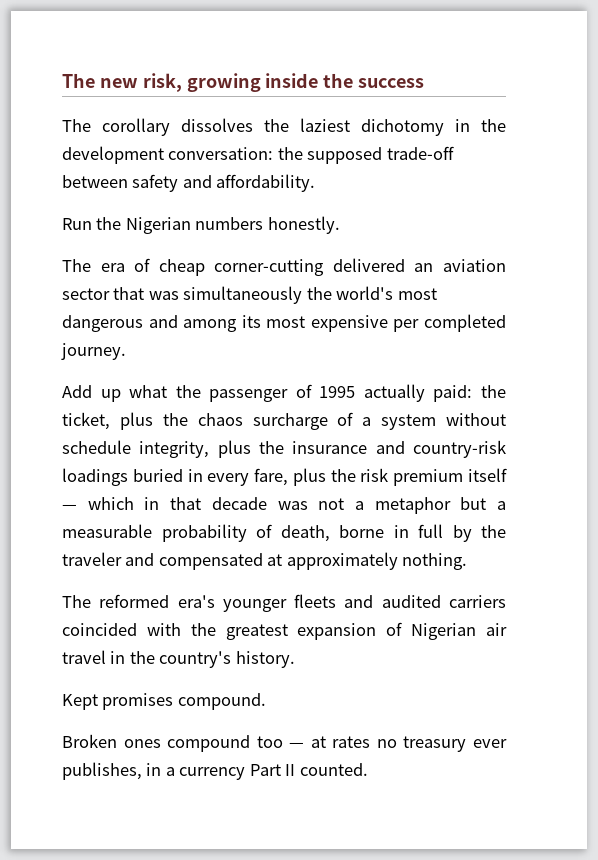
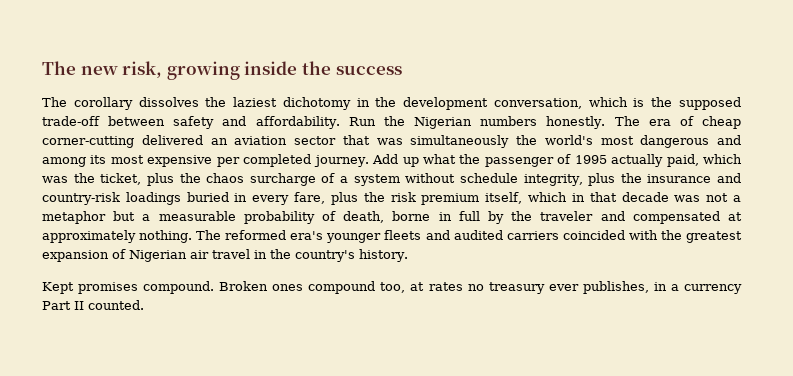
[168,147,274,160] conversation: -> [493,97,645,109] conversation, which is
(316, 183) // -> (340, 122) none
(340, 225) // -> (606, 122) none
(126, 351) // -> (369, 161) none
[433,385,473,402] paid: -> [666,154,742,167] [42,176,68,183] paid, which was
[468,468,507,482] [62,504,77,510] itself — -> [485,192,523,204] itself,
(468, 561) // -> (193, 236) none
(266, 701) // -> (215, 287) none
[256,736,305,748] too — -> [380,282,406,293] too,

